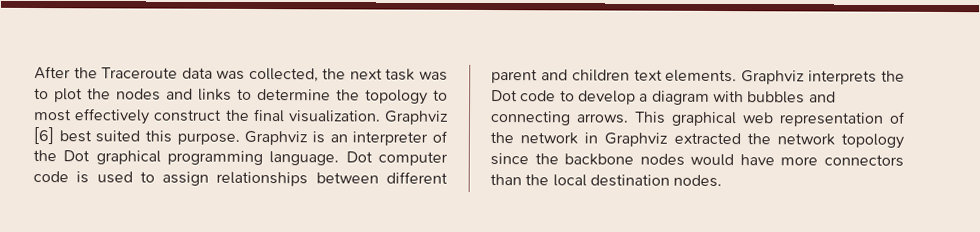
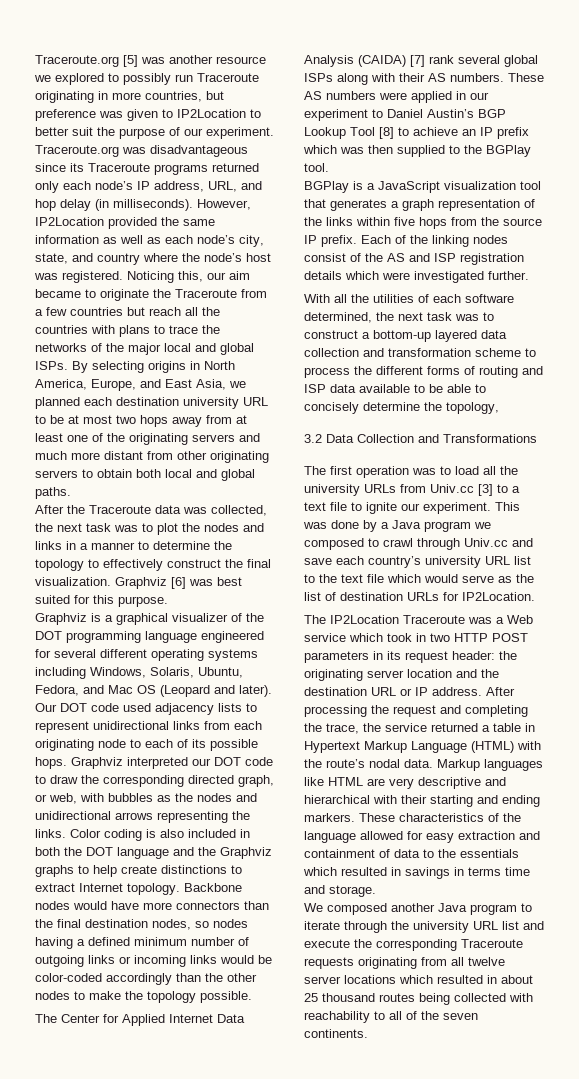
(34, 73) none -> [35,55,266,67] [34,73,259,85] [35,91,224,103] [35,109,261,121] [35,127,274,139] [35,145,248,157] [35,163,259,175] [35,181,262,193] [35,199,251,211] [35,217,215,229] [35,235,264,247] [35,253,271,265] [34,271,250,283] [35,289,267,301] [35,307,220,316] [35,325,220,337] [35,343,254,355] [35,361,235,373] [35,379,246,391] [35,397,268,409] [35,415,247,427] [35,433,260,445] [35,451,269,463] [35,469,255,481] [35,487,71,499] Traceroute.org [5] was another resource we explored to possibly run Traceroute originating in more countries, but preference was given to IP2Location to better suit the purpose of our experiment. Traceroute.org was disadvantageous since its Traceroute programs returned only each node’s IP address, URL, and hop delay (in milliseconds). However, IP2Location provided the same information as well as each node’s city, state, and country where the node’s host was registered. Noticing this, our aim became to originate the Traceroute from a few countries but reach all the countries with plans to trace the networks of the major local and global ISPs. By selecting origins in North America, Europe, and East Asia, we planned each destination university URL to be at most two hops away from at least one of the originating servers and much more distant from other originating servers to obtain both local and global paths. //
(232, 94) none -> [66,541,135,550] in a manner
[33,109,72,122] most -> (99, 563) none
(54, 136) none -> [189,579,213,586] was
(141, 136) none -> [74,595,90,604] for
(240, 138) none -> (168, 601) //
[329,130,449,146] [33,150,448,166] [33,171,448,187] [491,69,905,85] [491,90,836,105] [490,111,906,127] [490,132,904,149] [490,153,635,166] an interpreter of the Dot graphical programming language. Dot computer code is used to assign relationships between different parent and children text elements. Graphviz interprets the Dot code to develop a diagram with bubbles and connecting arrows. This graphical web representation of the network in Graphviz extracted the network topology since the backbone -> [105,613,264,625] [35,631,264,643] [35,649,258,661] [35,667,243,679] [35,685,272,697] [35,703,257,715] [35,721,262,733] [35,739,258,751] [35,757,273,769] [35,775,274,787] [35,793,257,804] [35,811,250,823] [35,829,250,841] [35,847,272,859] [35,865,242,877] [35,883,242,895] a graphical visualizer of the DOT programming language engineered for several different operating systems including Windows, Solaris, Ubuntu, Fedora, and Mac OS (Leopard and later). Our DOT code used adjacency lists to represent unidirectional links from each originating node to each of its possible hops. Graphviz interpreted our DOT code to draw the corresponding directed graph, or web, with bubbles as the nodes and unidirectional arrows representing the links. Color coding is also included in both the DOT language and the Graphviz graphs to help create distinctions to extract Internet topology. Backbone
[552,174,723,188] local destination nodes. -> [57,919,248,930] [35,937,249,949] [35,955,272,967] [35,973,257,985] [35,991,252,1003] [35,1014,245,1026] [304,55,538,67] [304,73,544,85] [304,91,489,103] [304,109,506,121] [304,127,529,139] [303,145,531,157] [304,163,329,172] [304,181,541,193] [304,199,535,211] [304,217,542,229] [304,235,508,247] [304,253,524,265] [304,271,529,283] [304,294,514,303] [304,312,494,323] [304,330,507,342] [304,348,536,357] [304,366,543,378] [304,384,486,393] [304,402,499,414] [304,434,537,443] [304,466,518,478] [304,484,520,496] [304,502,520,514] [303,520,491,532] [304,538,533,550] [304,556,531,568] [304,574,534,583] [304,592,535,601] [304,615,533,624] [304,633,528,642] [304,651,517,663] [304,669,499,681] [304,687,515,696] [304,705,528,717] [304,723,535,734] [304,741,541,753] [304,759,543,771] [304,777,506,789] [304,795,540,807] [304,813,521,822] [304,831,540,843] [304,849,519,858] [303,867,530,879] [304,885,376,897] [304,903,532,915] [304,921,544,933] [304,939,523,951] [304,957,505,969] [304,975,533,984] [304,993,533,1005] [304,1011,478,1023] [304,1029,368,1038] final destination nodes, so nodes having a defined minimum number of outgoing links or incoming links would be color-coded accordingly than the other nodes to make the topology possible. // The Center for Applied Internet Data Analysis (CAIDA) [7] rank several global ISPs along with their AS numbers. These AS numbers were applied in our experiment to Daniel Austin’s BGP Lookup Tool [8] to achieve an IP prefix which was then supplied to the BGPlay tool. // BGPlay is a JavaScript visualization tool that generates a graph representation of the links within five hops from the source IP prefix. Each of the linking nodes consist of the AS and ISP registration details which were investigated further. // With all the utilities of each software determined, the next task was to construct a bottom-up layered data collection and transformation scheme to process the different forms of routing and ISP data available to be able to concisely determine the topology, // 3.2 Data Collection and Transformations // The first operation was to load all the university URLs from Univ.cc [3] to a text file to ignite our experiment. This was done by a Java program we composed to crawl through Univ.cc and save each country’s university URL list to the text file which would serve as the list of destination URLs for IP2Location. // The IP2Location Traceroute was a Web service which took in two HTTP POST parameters in its request header: the originating server location and the destination URL or IP address. After processing the request and completing the trace, the service returned a table in Hypertext Markup Language (HTML) with the route’s nodal data. Markup languages like HTML are very descriptive and hierarchical with their starting and ending markers. These characteristics of the language allowed for easy extraction and containment of data to the essentials which resulted in savings in terms time and storage. // We composed another Java program to iterate through the university URL list and execute the corresponding Traceroute requests originating from all twelve server locations which resulted in about 25 thousand routes being collected with reachability to all of the seven continents.

